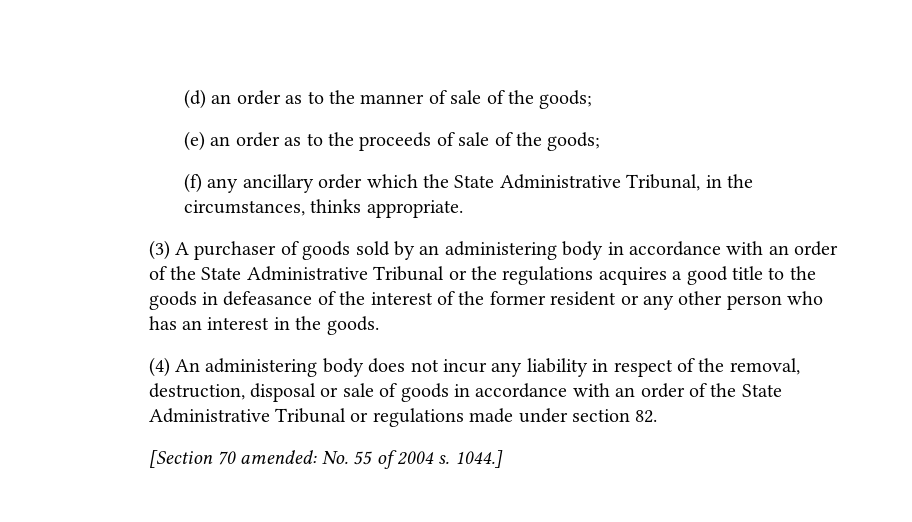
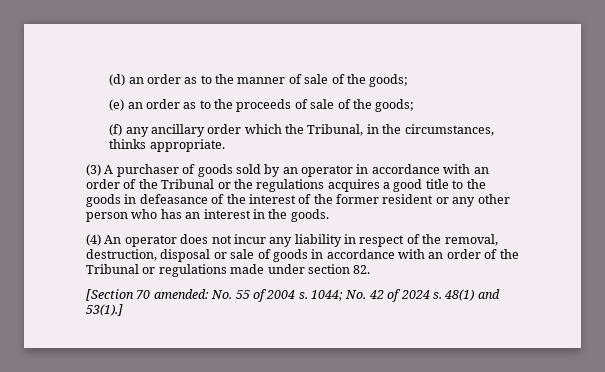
[454,174,621,189] State Administrative -> (305, 129) none
[444,241,839,260] [148,266,368,281] administering body in accordance with an order of the State Administrative -> [301,164,489,177] [86,179,158,189] operator in accordance with an order of the
[205,358,364,377] administering body -> [124,235,177,247] operator
[741,384,782,397] [148,408,270,423] State Administrative -> (519, 254) none
[454,450,503,468] 1044.] -> [311,289,500,302] [86,304,124,316] 1044; No. 42 of 2024 s. 48(1) and 53(1).]

